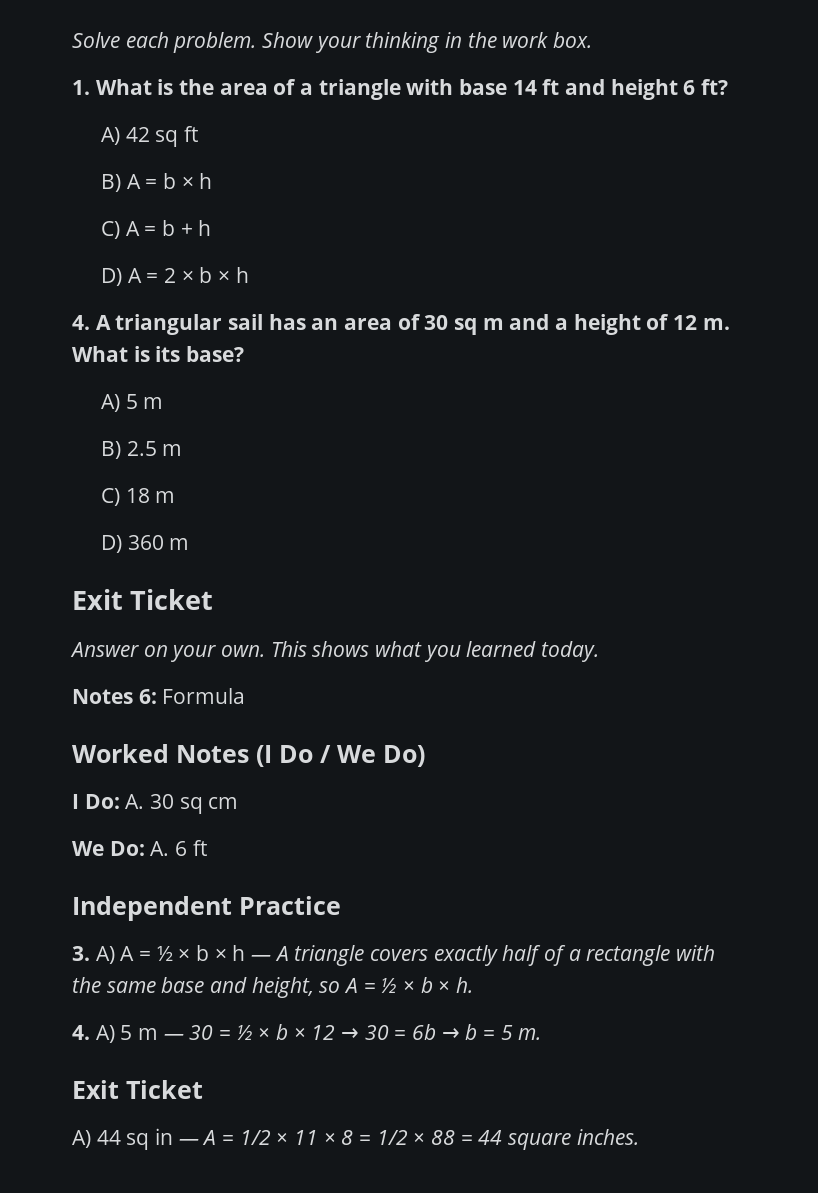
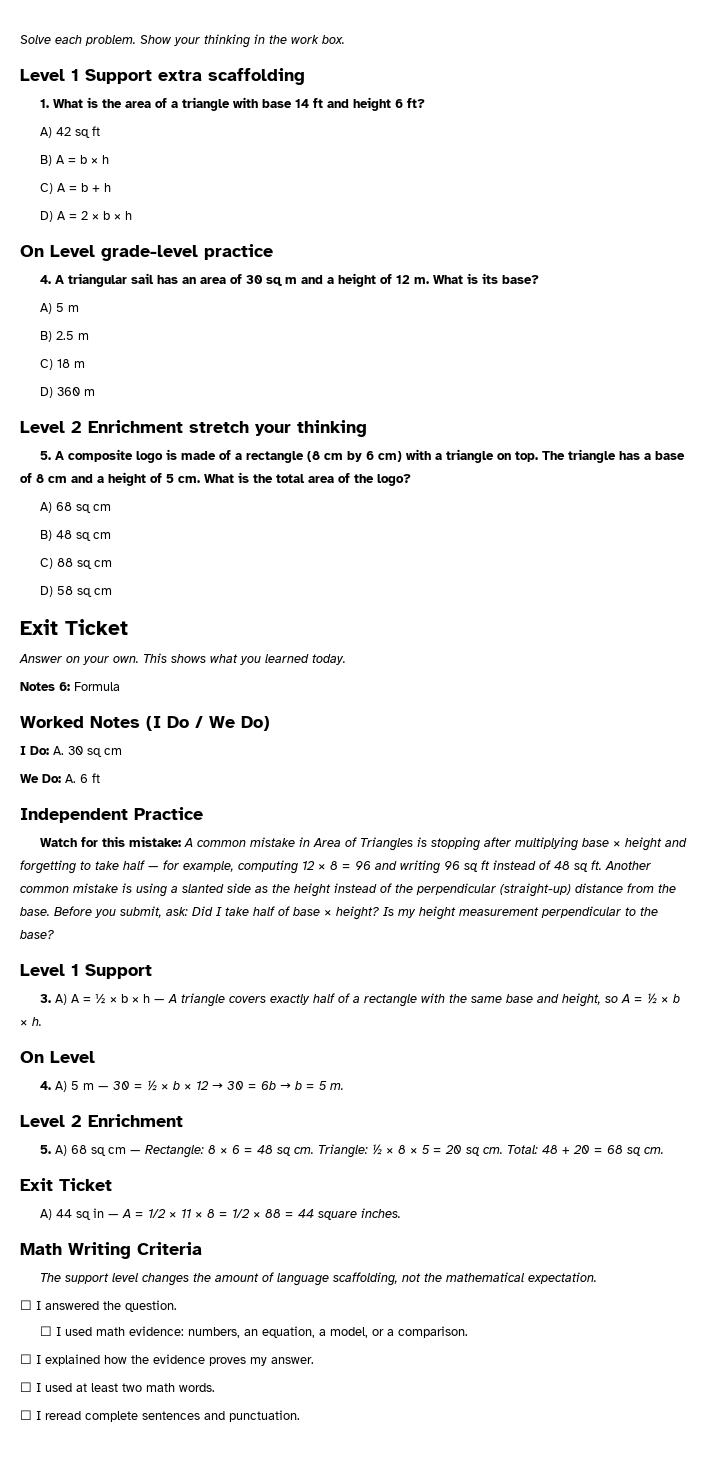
(593, 40) none -> [20,68,305,85] // Level 1 Support extra scaffolding
(249, 275) none -> [20,244,273,261] // On Level grade-level practice
(190, 544) none -> [20,420,367,437] [39,449,685,463] [20,472,411,486] [40,502,112,513] [40,530,112,541] [40,558,113,569] [40,586,113,597] // Level 2 Enrichment stretch your thinking // 5. A composite logo is made of a rectangle (8 cm by 6 cm) with a triangle on top. The triangle has a base of 8 cm and a height of 5 cm. What is the total area of the logo? // A) 68 sq cm // B) 48 sq cm // C) 88 sq cm // D) 58 sq cm
(341, 905) none -> [39,836,687,851] [20,860,651,874] [20,883,676,897] [20,906,658,920] [20,930,54,939] [20,964,152,979] // Watch for this mistake: A common mistake in Area of Triangles is stopping after multiplying base × height and forgetting to take half — for example, computing 12 × 8 = 96 and writing 96 sq ft instead of 48 sq ft. Another common mistake is using a slanted side as the height instead of the perpendicular (straight-up) distance from the base. Before you submit, ask: Did I take half of base × height? Is my height measurement perpendicular to the base? // Level 1 Support
(474, 985) none -> [20,1051,95,1063] // On Level
(542, 1034) none -> [20,1114,183,1127] [39,1144,664,1158] // Level 2 Enrichment // 5. A) 68 sq cm — Rectangle: 8 × 6 = 48 sq cm. Triangle: ½ × 8 × 5 = 20 sq cm. Total: 48 + 20 = 68 sq cm.
(639, 1137) none -> [20,1242,202,1259] [39,1272,597,1286] [20,1300,177,1312] [39,1326,468,1338] [20,1354,314,1366] [20,1382,215,1392] [20,1410,300,1422] // Math Writing Criteria // The support level changes the amount of language scaffolding, not the mathematical expectation. // ☐ I answered the question. // ☐ I used math evidence: numbers, an equation, a model, or a comparison. // ☐ I explained how the evidence proves my answer. // ☐ I used at least two math words. // ☐ I reread complete sentences and punctuation.

